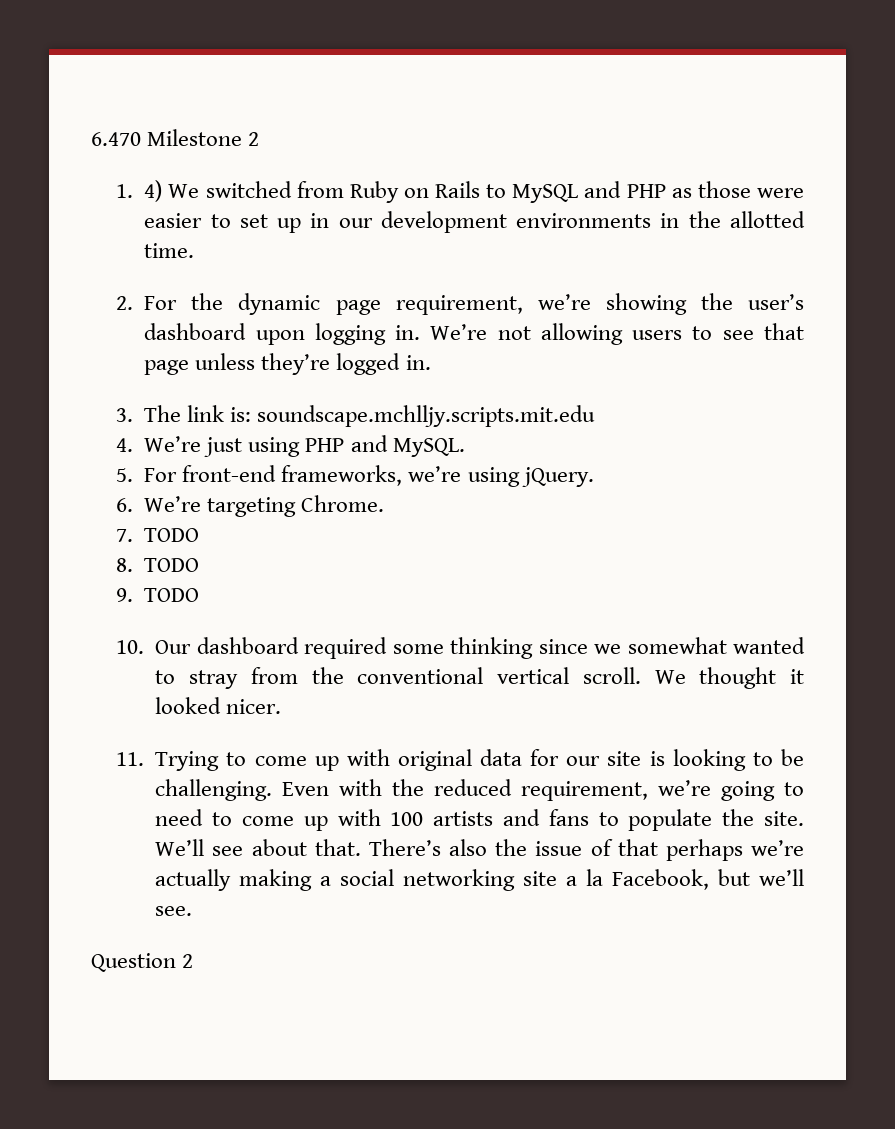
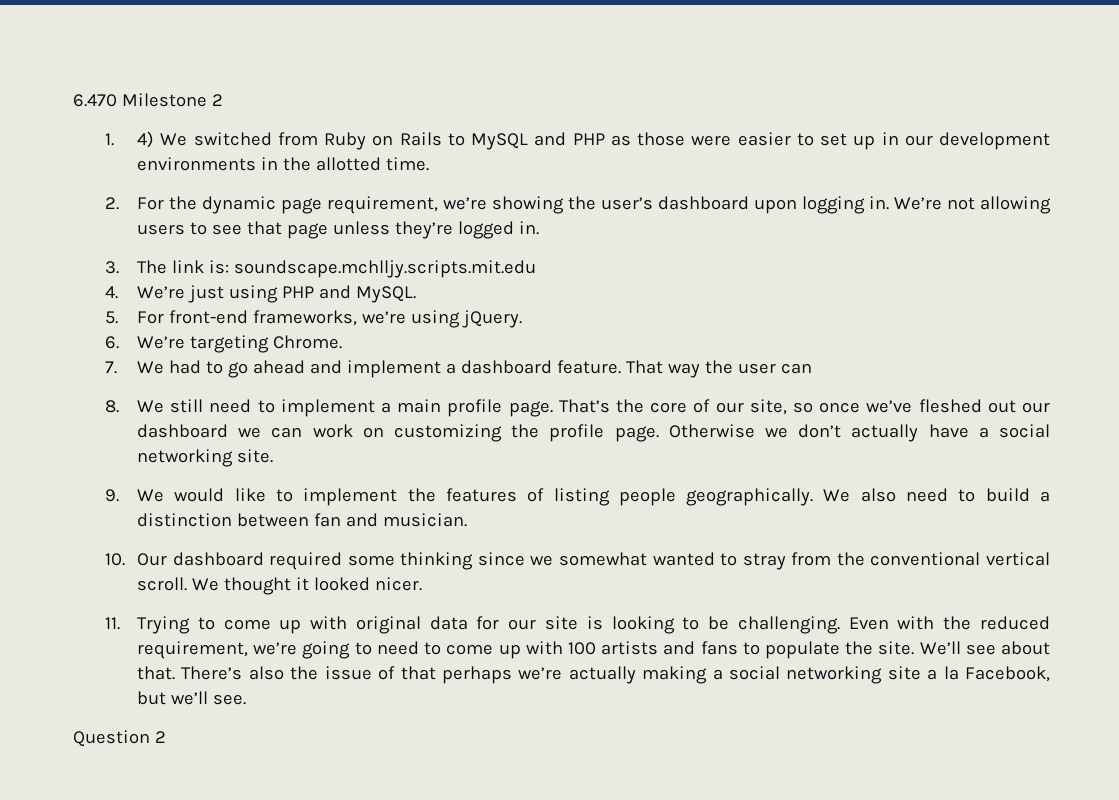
[144,528,200,542] [116,558,200,572] [116,588,200,602] TODO // 8. TODO // 9. TODO -> [137,360,812,378] [105,399,1051,417] [137,424,1051,442] [137,449,274,467] [105,488,1050,506] [137,513,468,527] We had to go ahead and implement a dashboard feature. That way the user can // 8. We still need to implement a main profile page. That’s the core of our site, so once we’ve fleshed out our dashboard we can work on customizing the profile page. Otherwise we don’t actually have a social networking site. // 9. We would like to implement the features of listing people geographically. We also need to build a distinction between fan and musician.

